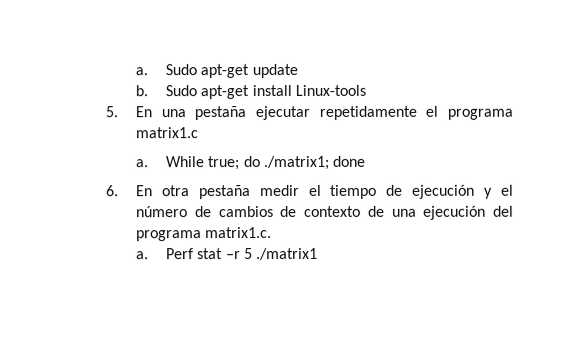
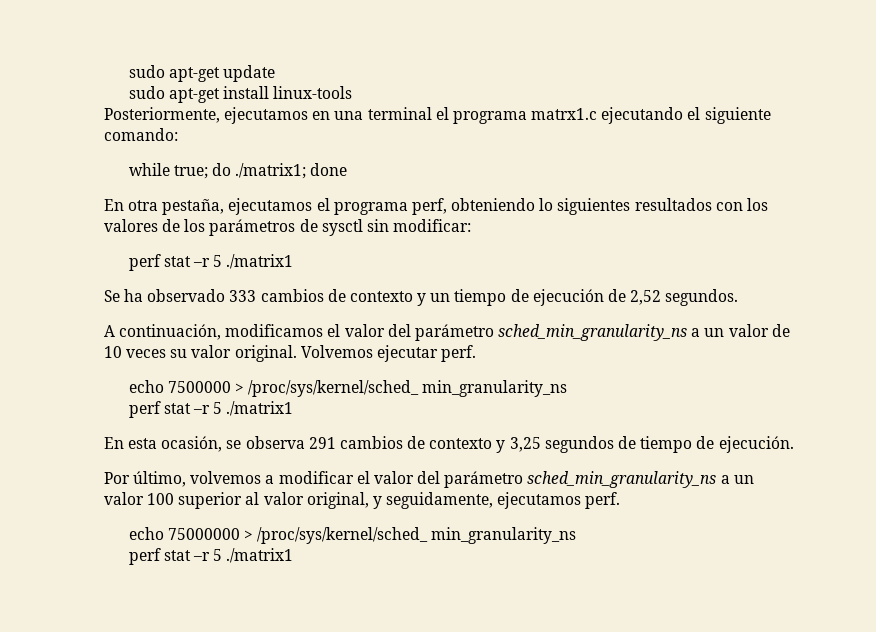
[134,64,197,76] a. Sudo -> [128,65,165,78] sudo
[134,84,366,100] [104,105,513,121] [134,127,198,139] [134,156,204,168] b. Sudo apt-get install Linux-tools // 5. En una pestaña ejecutar repetidamente el programa matrix1.c // a. While -> [128,86,353,103] [103,107,771,124] [103,128,178,141] [128,163,170,176] sudo apt-get install linux-tools // Posteriormente, ejecutamos en una terminal el programa matrx1.c ejecutando el siguiente comando: // while
[105,185,119,197] 6. -> (348, 169) none
[198,184,514,200] [135,205,514,220] [135,227,273,242] [135,248,194,260] pestaña medir el tiempo de ejecución y el número de cambios de contexto de una ejecución del programa matrix1.c. // a. Perf -> [162,198,769,215] [103,219,472,236] [128,254,294,271] [103,289,739,306] [103,324,790,341] [103,345,477,362] [128,380,568,397] [128,401,294,418] [103,436,794,453] [103,471,754,488] [103,492,621,509] [128,527,577,544] [128,548,161,565] pestaña, ejecutamos el programa perf, obteniendo lo siguientes resultados con los valores de los parámetros de sysctl sin modificar: // perf stat –r 5 ./matrix1 // Se ha observado 333 cambios de contexto y un tiempo de ejecución de 2,52 segundos. // A continuación, modificamos el valor del parámetro sched_min_granularity_ns a un valor de 10 veces su valor original. Volvemos ejecutar perf. // echo 7500000 > /proc/sys/kernel/sched_ min_granularity_ns // perf stat –r 5 ./matrix1 // En esta ocasión, se observa 291 cambios de contexto y 3,25 segundos de tiempo de ejecución. // Por último, volvemos a modificar el valor del parámetro sched_min_granularity_ns a un valor 100 superior al valor original, y seguidamente, ejecutamos perf. // echo 75000000 > /proc/sys/kernel/sched_ min_granularity_ns // perf

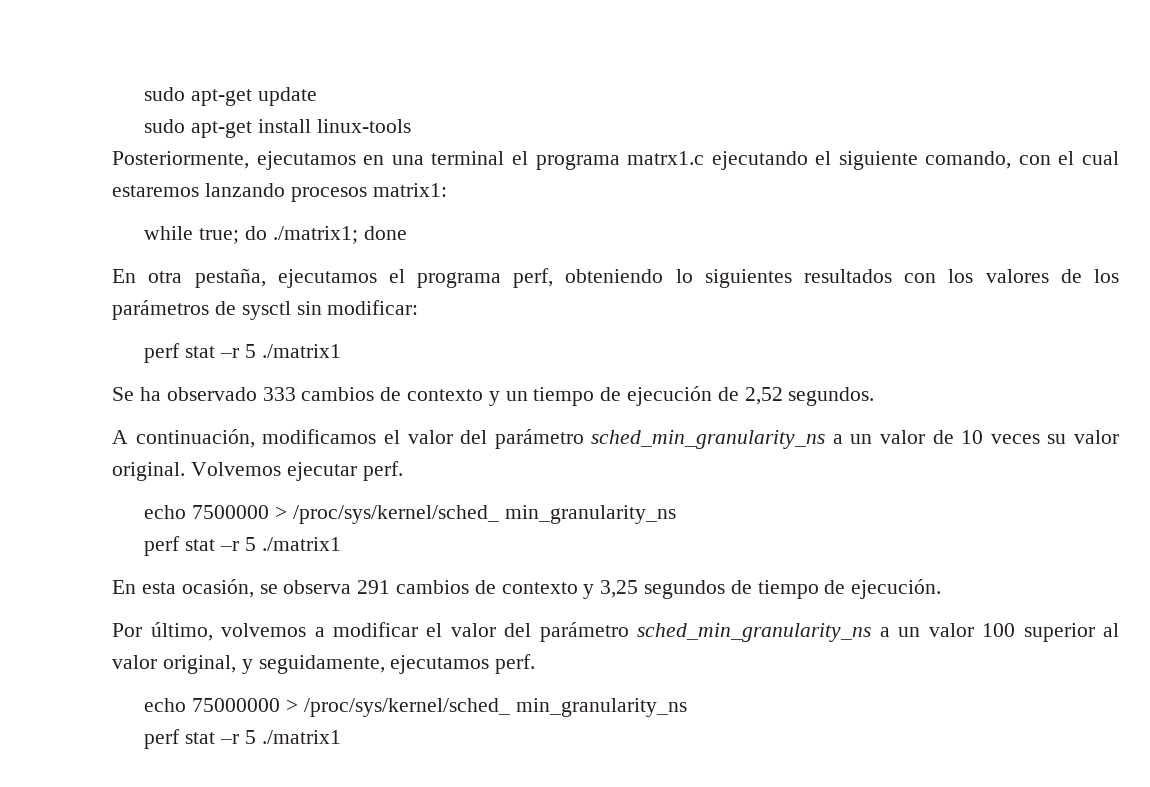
[103,128,178,141] comando: -> [925,151,1120,169] [112,183,447,202] comando, con el cual estaremos lanzando procesos matrix1:

